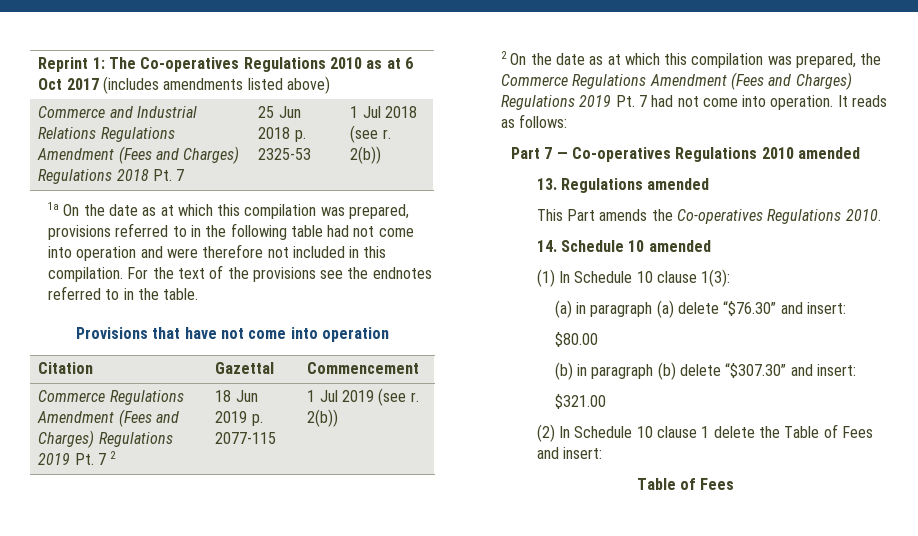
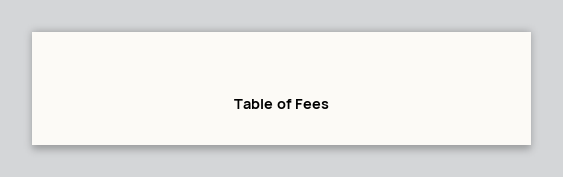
[38,57,413,72] [38,76,330,94] [38,106,197,118] [38,127,175,142] [37,146,240,164] [38,169,185,184] [258,106,301,118] [258,127,306,142] [258,148,312,160] [350,106,417,118] [350,125,391,143] [350,146,382,164] [47,202,410,219] [47,223,414,240] [47,244,387,261] [47,265,432,282] [47,286,199,300] [76,327,389,342] [38,362,94,374] [215,362,275,374] [307,362,420,374] [38,390,184,405] [37,409,179,427] [38,430,173,448] [38,451,117,465] [215,390,258,402] [215,411,263,426] [215,432,277,444] [307,388,419,406] [307,409,339,427] [500,51,882,68] [500,72,852,90] [500,95,888,110] [500,114,568,128] [511,147,860,162] [536,178,710,193] [536,209,881,224] [536,240,711,252] [536,269,731,287] [554,300,846,318] [554,332,598,347] [554,362,856,380] [554,394,606,409] [536,424,873,442] [536,447,603,459] Reprint 1: The Co-operatives Regulations 2010 as at 6 Oct 2017 (includes amendments listed above) // Commerce and Industrial Relations Regulations Amendment (Fees and Charges) Regulations 2018 Pt. 7 | 25 Jun 2018 p. 2325-53 | 1 Jul 2018 (see r. 2(b)) // 1a On the date as at which this compilation was prepared, provisions referred to in the following table had not come into operation and were therefore not included in this compilation. For the text of the provisions see the endnotes referred to in the table. // Provisions that have not come into operation // Citation | Gazettal | Commencement // Commerce Regulations Amendment (Fees and Charges) Regulations 2019 Pt. 7 2 | 18 Jun 2019 p. 2077-115 | 1 Jul 2019 (see r. 2(b)) // 2 On the date as at which this compilation was prepared, the Commerce Regulations Amendment (Fees and Charges) Regulations 2019 Pt. 7 had not come into operation. It reads as follows: // Part 7 — Co-operatives Regulations 2010 amended // 13. Regulations amended // This Part amends the Co-operatives Regulations 2010. // 14. Schedule 10 amended // (1) In Schedule 10 clause 1(3): // (a) in paragraph (a) delete “$76.30” and insert: // $80.00 // (b) in paragraph (b) delete “$307.30” and insert: // $321.00 // (2) In Schedule 10 clause 1 delete the Table of Fees and insert: // -> (234, 104) none

